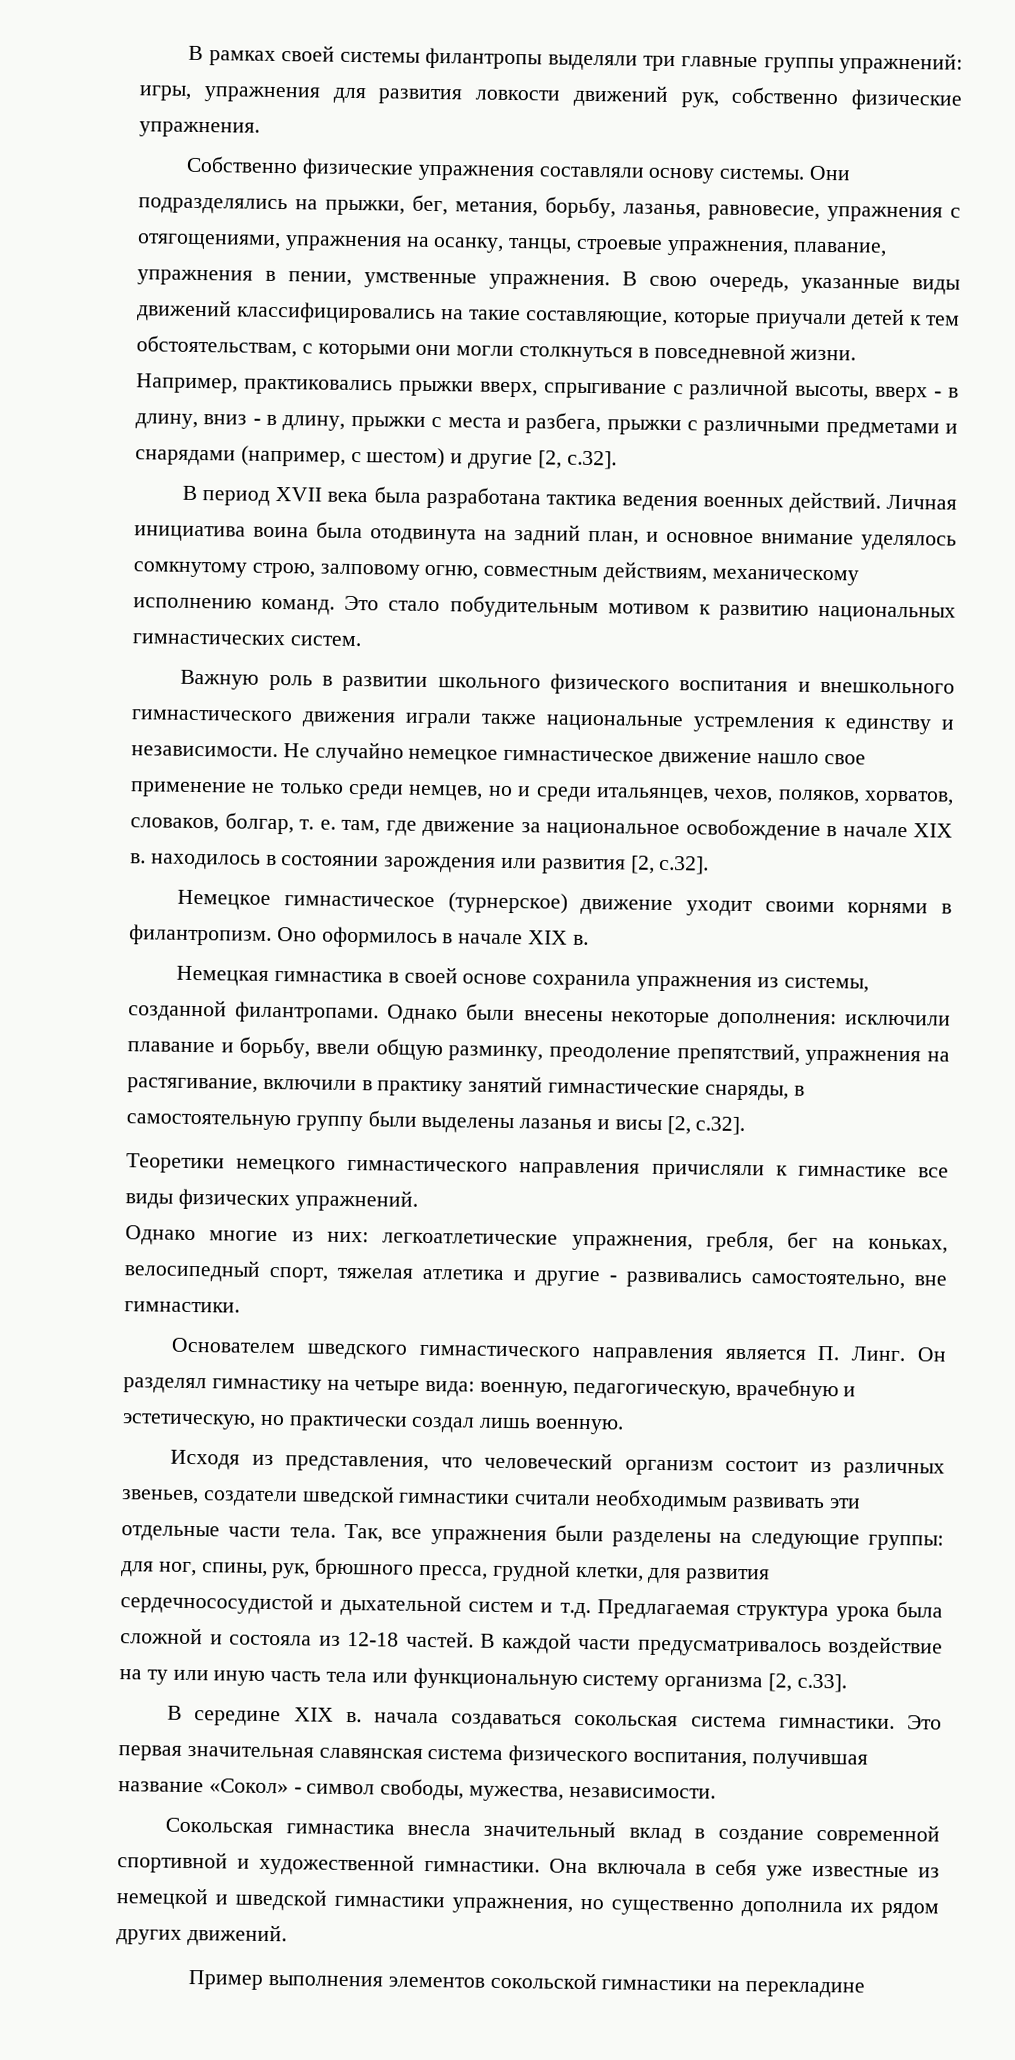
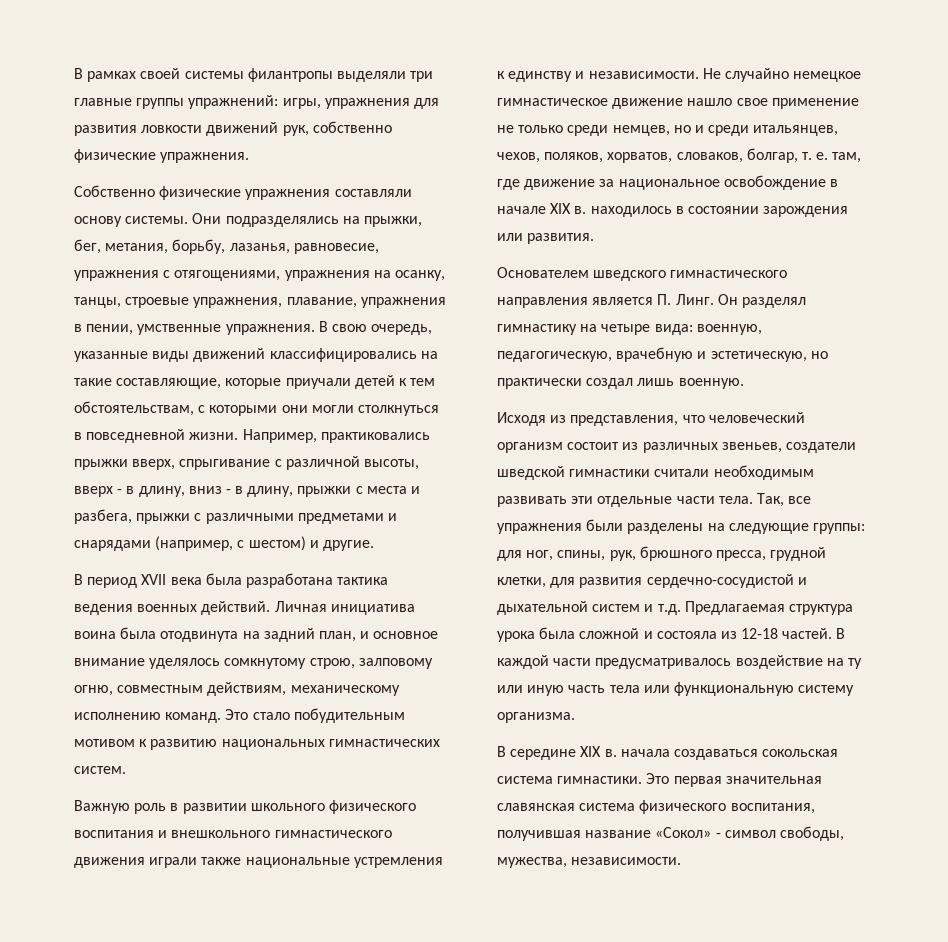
[468,450,617,470] другие [2, с.32]. -> [322,540,374,551] другие.
[540,855,710,875] [177,889,952,919] [129,924,589,949] [176,965,869,993] [128,999,951,1030] [127,1036,950,1067] [127,1075,805,1101] [126,1110,746,1136] [126,1153,949,1181] [125,1188,418,1212] [125,1225,949,1254] [124,1259,947,1290] [124,1301,240,1313] развития [2, с.32]. // Немецкое гимнастическое (турнерское) движение уходит своими корнями в филантропизм. Оно оформилось в начале XIX в. // Немецкая гимнастика в своей основе сохранила упражнения из системы, созданной филантропами. Однако были внесены некоторые дополнения: исключили плавание и борьбу, ввели общую разминку, преодоление препятствий, упражнения на растягивание, включили в практику занятий гимнастические снаряды, в самостоятельную группу были выделены лазанья и висы [2, с.32]. // Теоретики немецкого гимнастического направления причисляли к гимнастике все виды физических упражнений. // Однако многие из них: легкоатлетические упражнения, гребля, бег на коньках, велосипедный спорт, тяжелая атлетика и другие - развивались самостоятельно, вне гимнастики. -> [527,233,595,244] развития.
[120,1591,314,1615] сердечнососудистой -> [646,574,794,588] сердечно-сосудистой
[664,1673,847,1693] организма [2, с.33]. -> [497,712,575,723] организма.
[165,1817,940,1847] [117,1851,940,1881] [116,1887,939,1919] [116,1923,287,1947] [188,1970,865,1998] // Сокольская гимнастика внесла значительный вклад в создание современной спортивной и художественной гимнастики. Она включала в себя уже известные из немецкой и шведской гимнастики упражнения, но существенно дополнила их рядом других движений. // Пример выполнения элементов сокольской гимнастики на перекладине -> (682, 861) none

